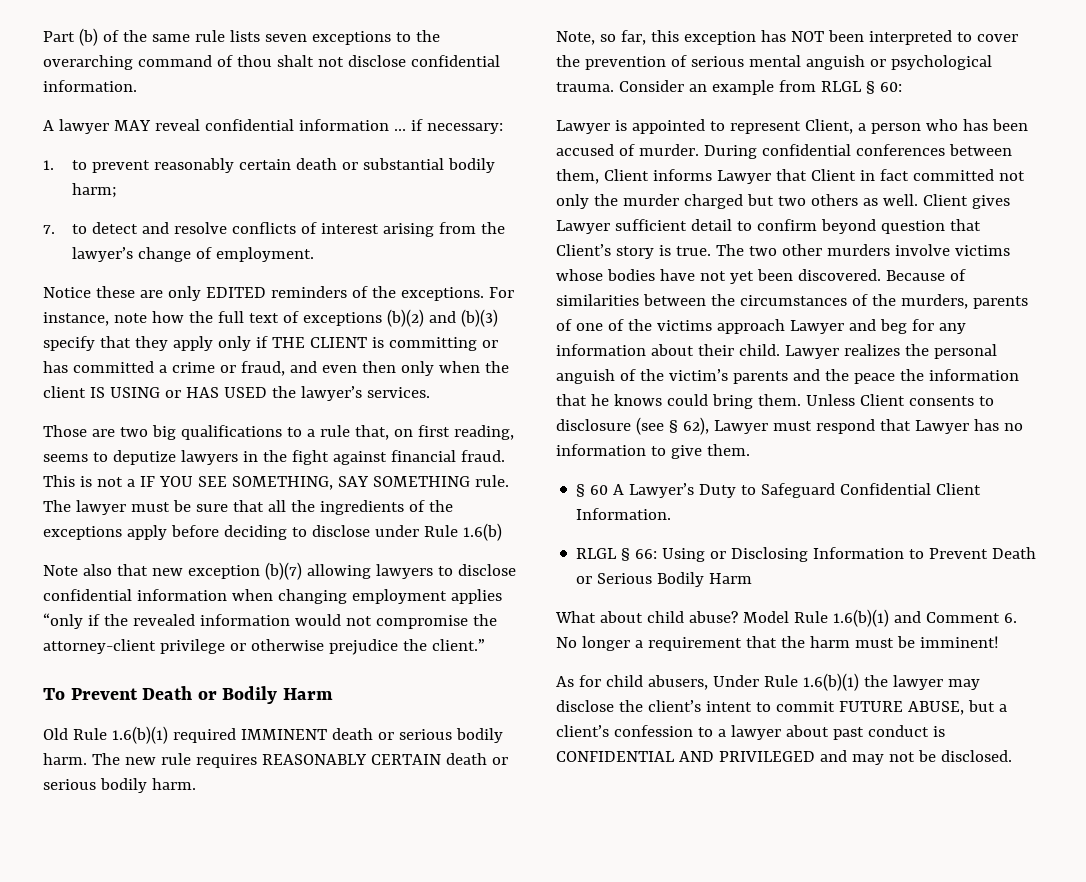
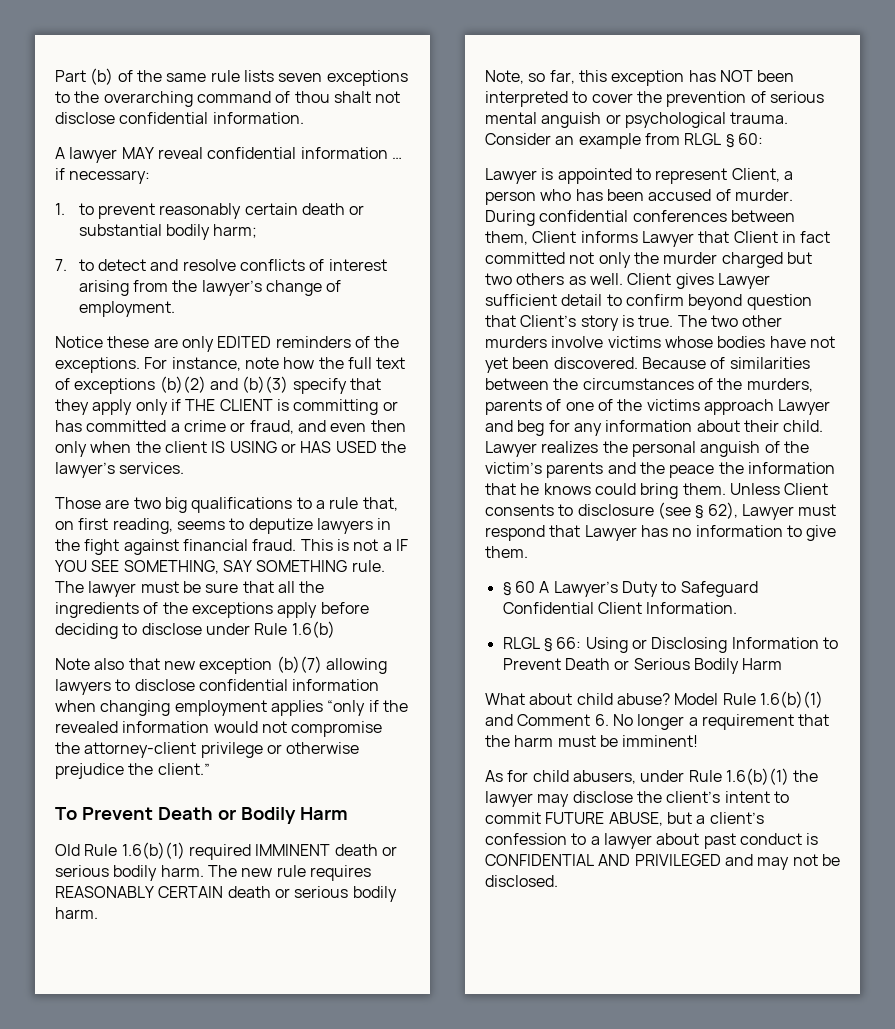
[712,675,759,687] Under -> [640,770,685,782] under

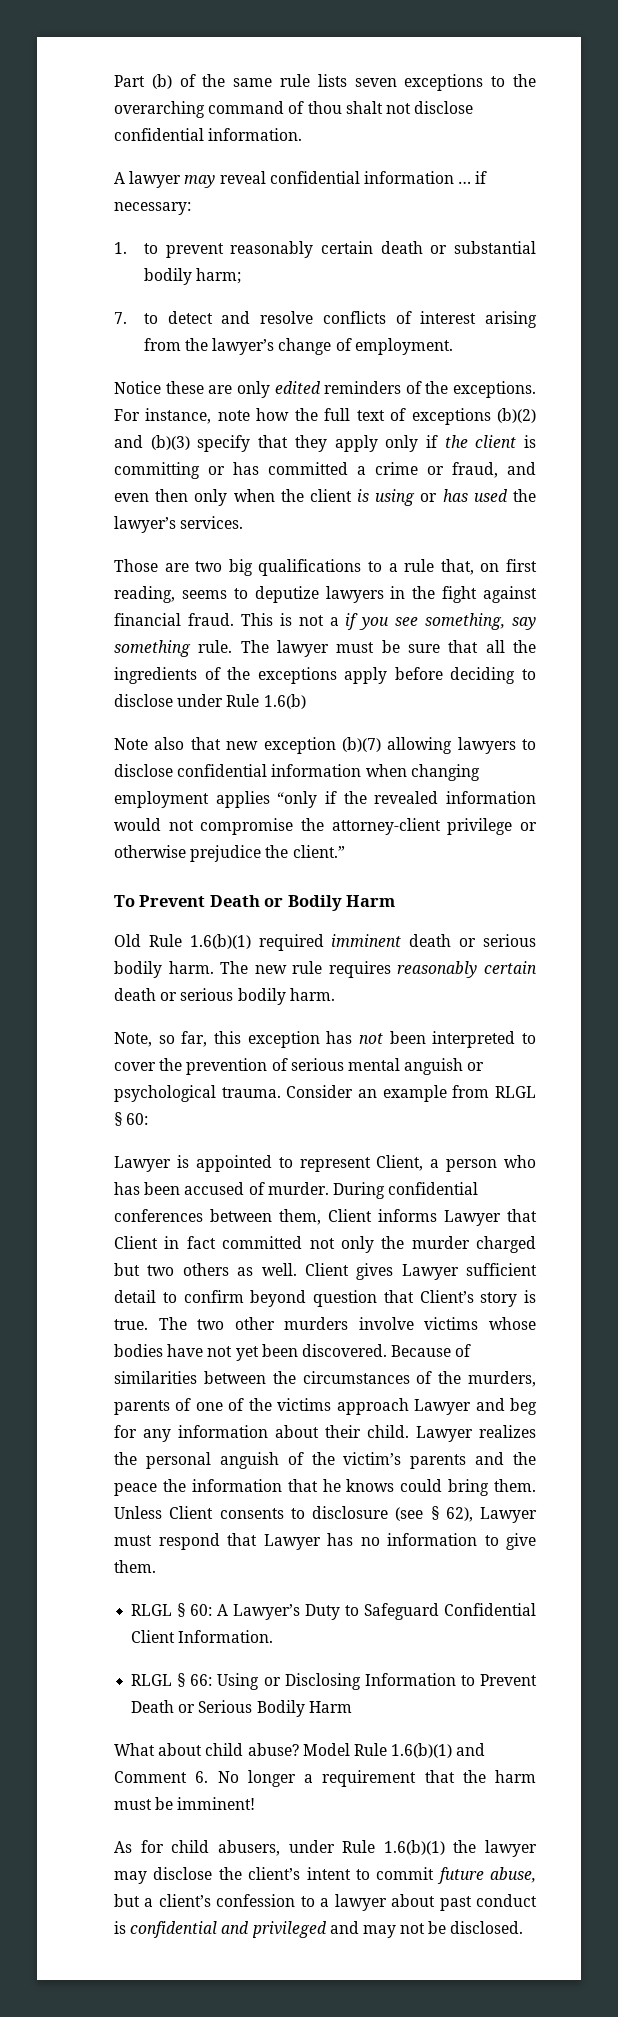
[121,147,154,159] MAY -> [184,175,216,188] may
[217,336,272,348] EDITED -> [274,381,321,394] edited
[185,399,273,411] THE CLIENT -> [444,435,517,448] the client
[211,441,377,453] IS USING or HAS USED -> [357,489,508,506] is using or has used
[395,539,408,551] [55,560,348,574] IF YOU SEE SOMETHING, SAY SOMETHING -> [345,613,536,630] [114,640,191,657] if you see something, say something
[255,844,331,856] IMMINENT -> [331,934,402,947] imminent
[55,886,224,898] REASONABLY CERTAIN -> [397,961,537,978] reasonably certain
[719,70,753,82] NOT -> [359,1033,383,1044] not
[502,581,535,596] § 60 -> [131,1603,213,1617] RLGL § 60:
[545,812,663,826] FUTURE ABUSE, -> [436,1867,536,1884] future abuse,
[485,854,721,866] CONFIDENTIAL AND PRIVILEGED -> [130,1921,327,1938] confidential and privileged

